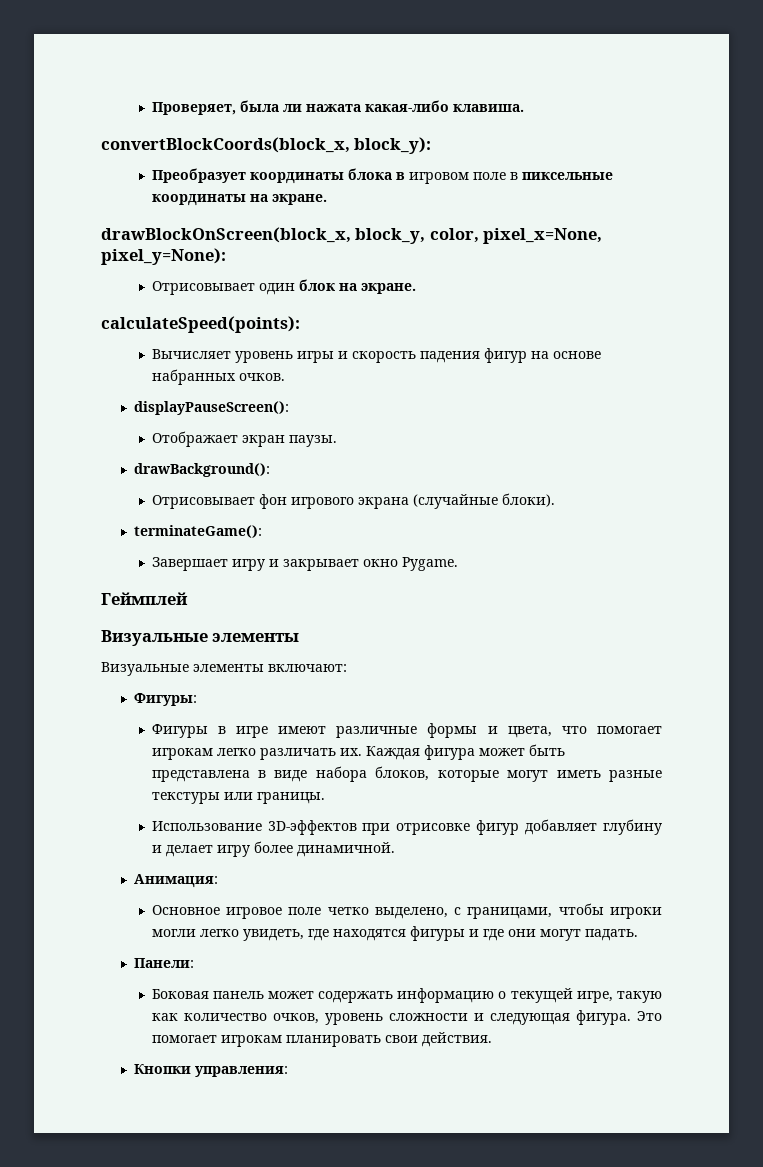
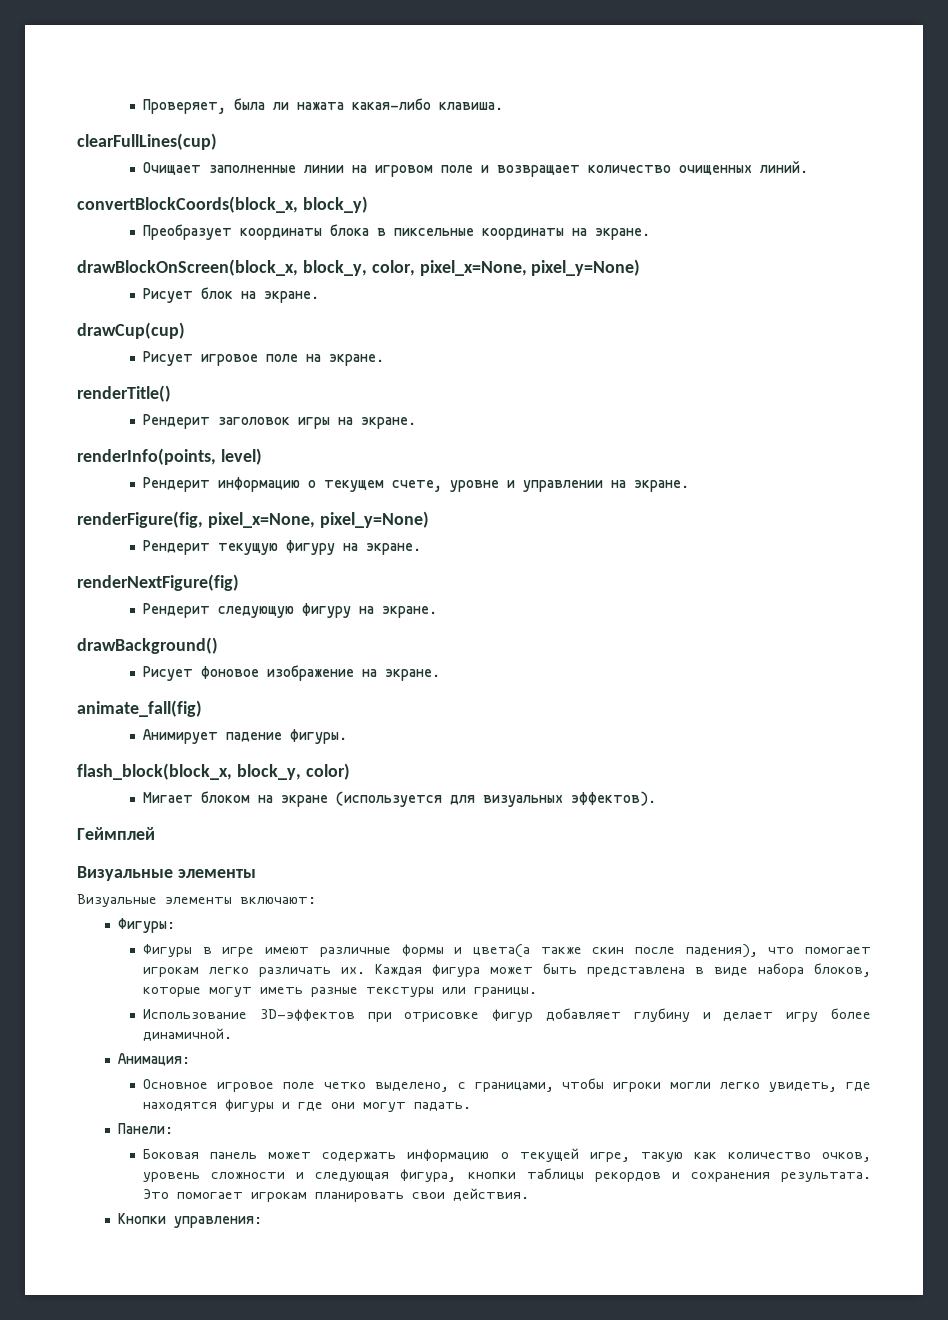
(524, 108) none -> [77,133,217,150] [143,161,809,177] // clearFullLines(cup) // Очищает заполненные линии на игровом поле и возвращает количество очищенных линий.
[354,137,432,154] block_y): -> [302,196,368,213] block_y)
[408,172,518,184] игровом поле в -> (387, 232) none
[101,248,226,265] [151,281,295,295] pixel_y=None): // Отрисовывает один -> [531,259,641,276] [143,288,194,303] pixel_y=None) // Рисует
[101,316,300,333] [151,348,601,363] [151,369,285,385] [134,401,290,415] [151,431,337,447] [134,463,271,477] [151,493,555,509] [134,525,263,538] [151,557,458,571] calculateSpeed(points): // Вычисляет уровень игры и скорость падения фигур на основе набранных очков. // displayPauseScreen(): // Отображает экран паузы. // drawBackground(): // Отрисовывает фон игрового экрана (случайные блоки). // terminateGame(): // Завершает игру и закрывает окно Pygame. -> [77,322,185,339] [143,351,385,366] [77,385,171,402] [143,414,417,429] [77,448,262,465] [143,477,690,492] [77,511,429,528] [143,540,422,555] [77,574,239,591] [143,603,438,618] [77,637,218,654] [143,665,441,681] [77,700,202,717] [143,729,348,744] [77,763,350,780] [143,791,657,807] drawCup(cup) // Рисует игровое поле на экране. // renderTitle() // Рендерит заголовок игры на экране. // renderInfo(points, level) // Рендерит информацию о текущем счете, уровне и управлении на экране. // renderFigure(fig, pixel_x=None, pixel_y=None) // Рендерит текущую фигуру на экране. // renderNextFigure(fig) // Рендерит следующую фигуру на экране. // drawBackground() // Рисует фоновое изображение на экране. // animate_fall(fig) // Анимирует падение фигуры. // flash_block(block_x, block_y, color) // Мигает блоком на экране (используется для визуальных эффектов).
[507,726,552,738] цвета, -> [472,944,758,958] цвета(а также скин после падения),
[575,1010,631,1025] фигура. -> [400,1168,871,1182] фигура, кнопки таблицы рекордов и сохранения результата.

